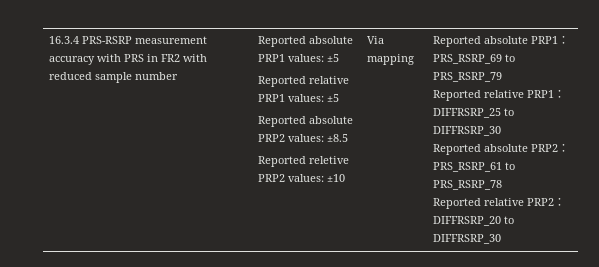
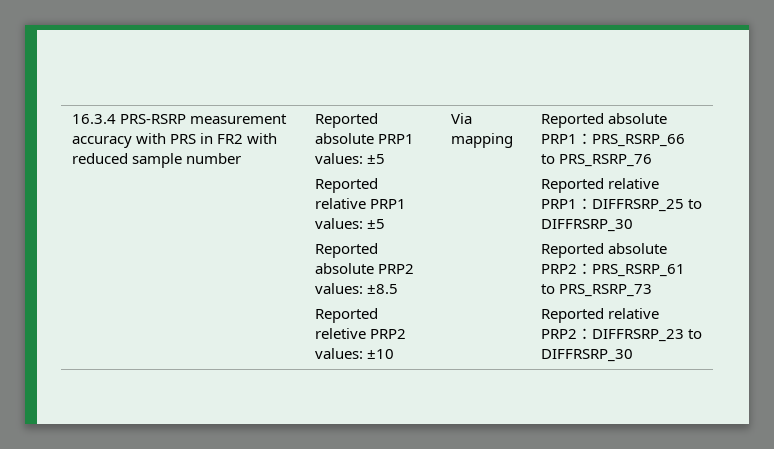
[432,54,515,64] [432,72,502,82] PRS_RSRP_69 to PRS_RSRP_79 -> [591,134,685,147] [540,154,652,167] PRS_RSRP_66 to PRS_RSRP_76
[432,180,502,190] PRS_RSRP_78 -> [558,284,652,297] PRS_RSRP_73
[432,216,501,226] DIFFRSRP_20 -> [591,329,684,342] DIFFRSRP_23

